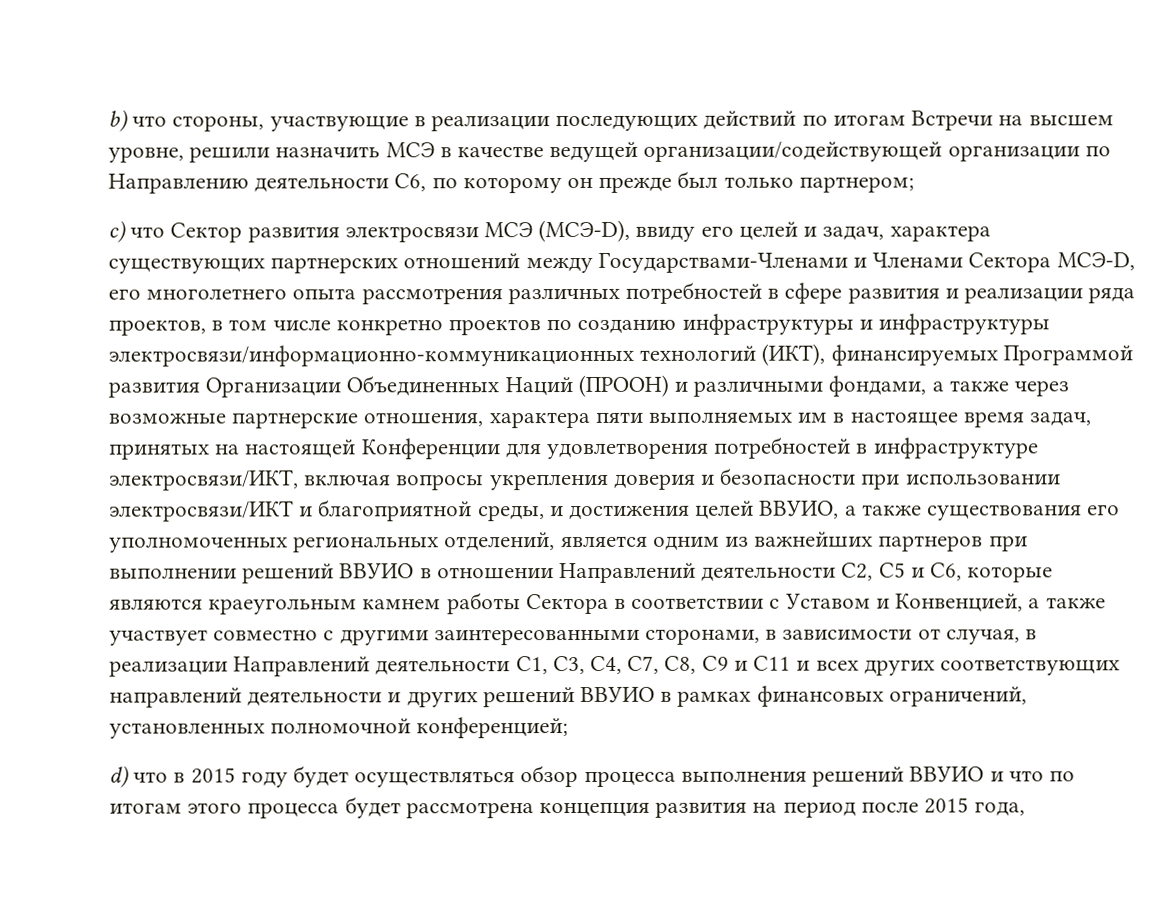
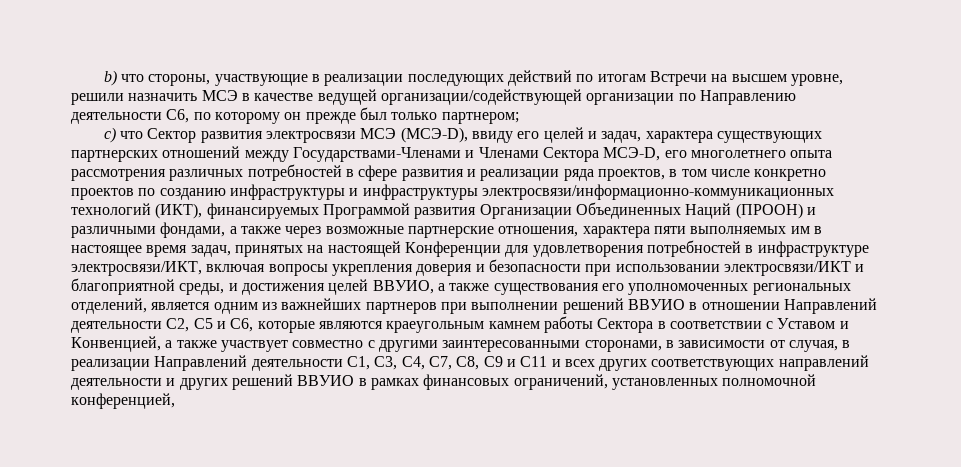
[416,717,569,739] [109,765,1075,788] [109,796,1026,819] конференцией; // d) что в 2015 году будет осуществляться обзор процесса выполнения решений ВВУИО и что по итогам этого процесса будет рассмотрена концепция развития на период после 2015 года, -> [71,393,175,409] конференцией,

